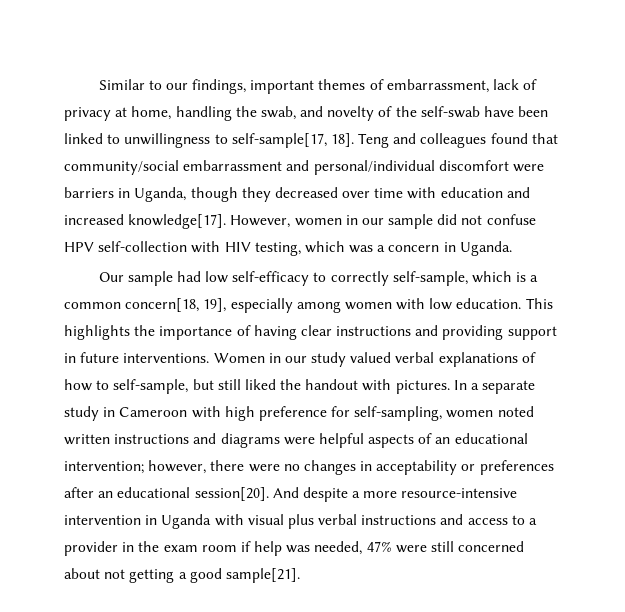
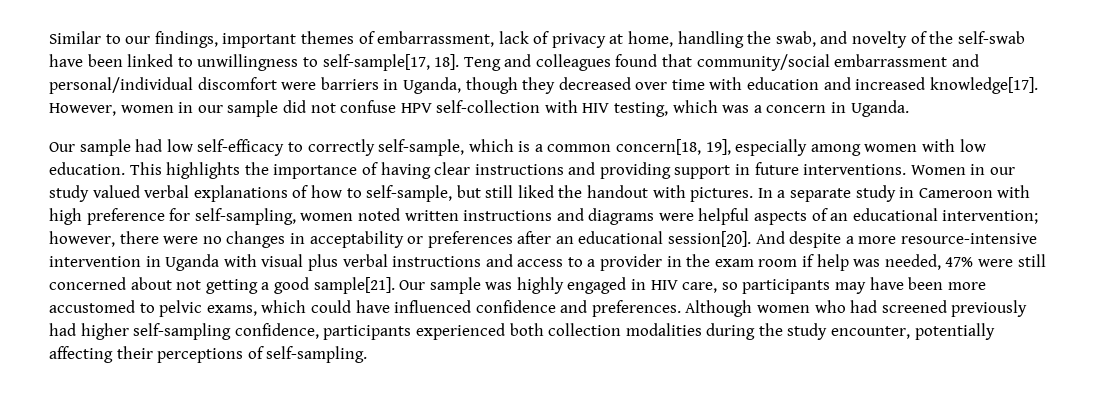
(300, 575) none -> [399,277,986,294] [49,300,1028,317] [49,323,995,340] [49,346,368,363] Our sample was highly engaged in HIV care, so participants may have been more accustomed to pelvic exams, which could have influenced confidence and preferences. Although women who had screened previously had higher self-sampling confidence, participants experienced both collection modalities during the study encounter, potentially affecting their perceptions of self-sampling.

